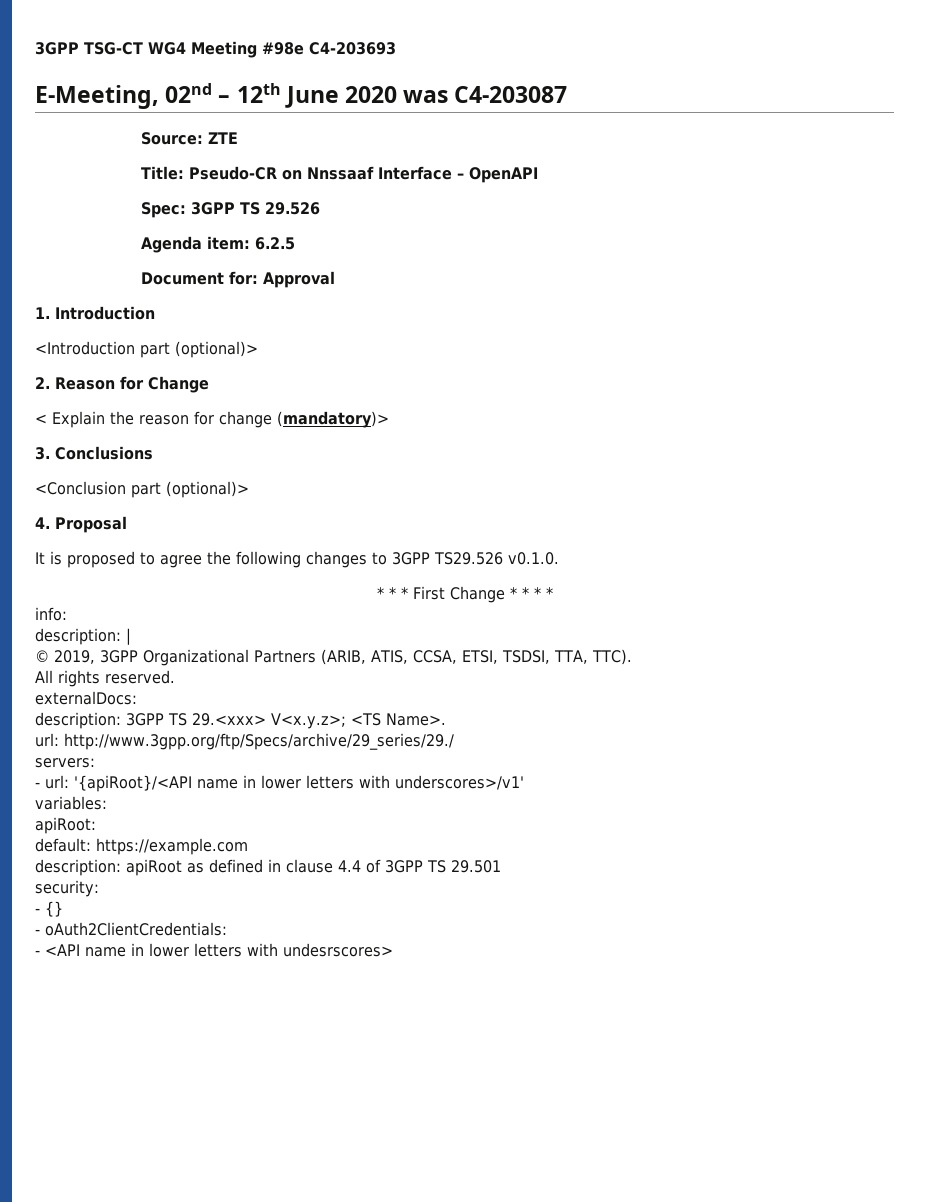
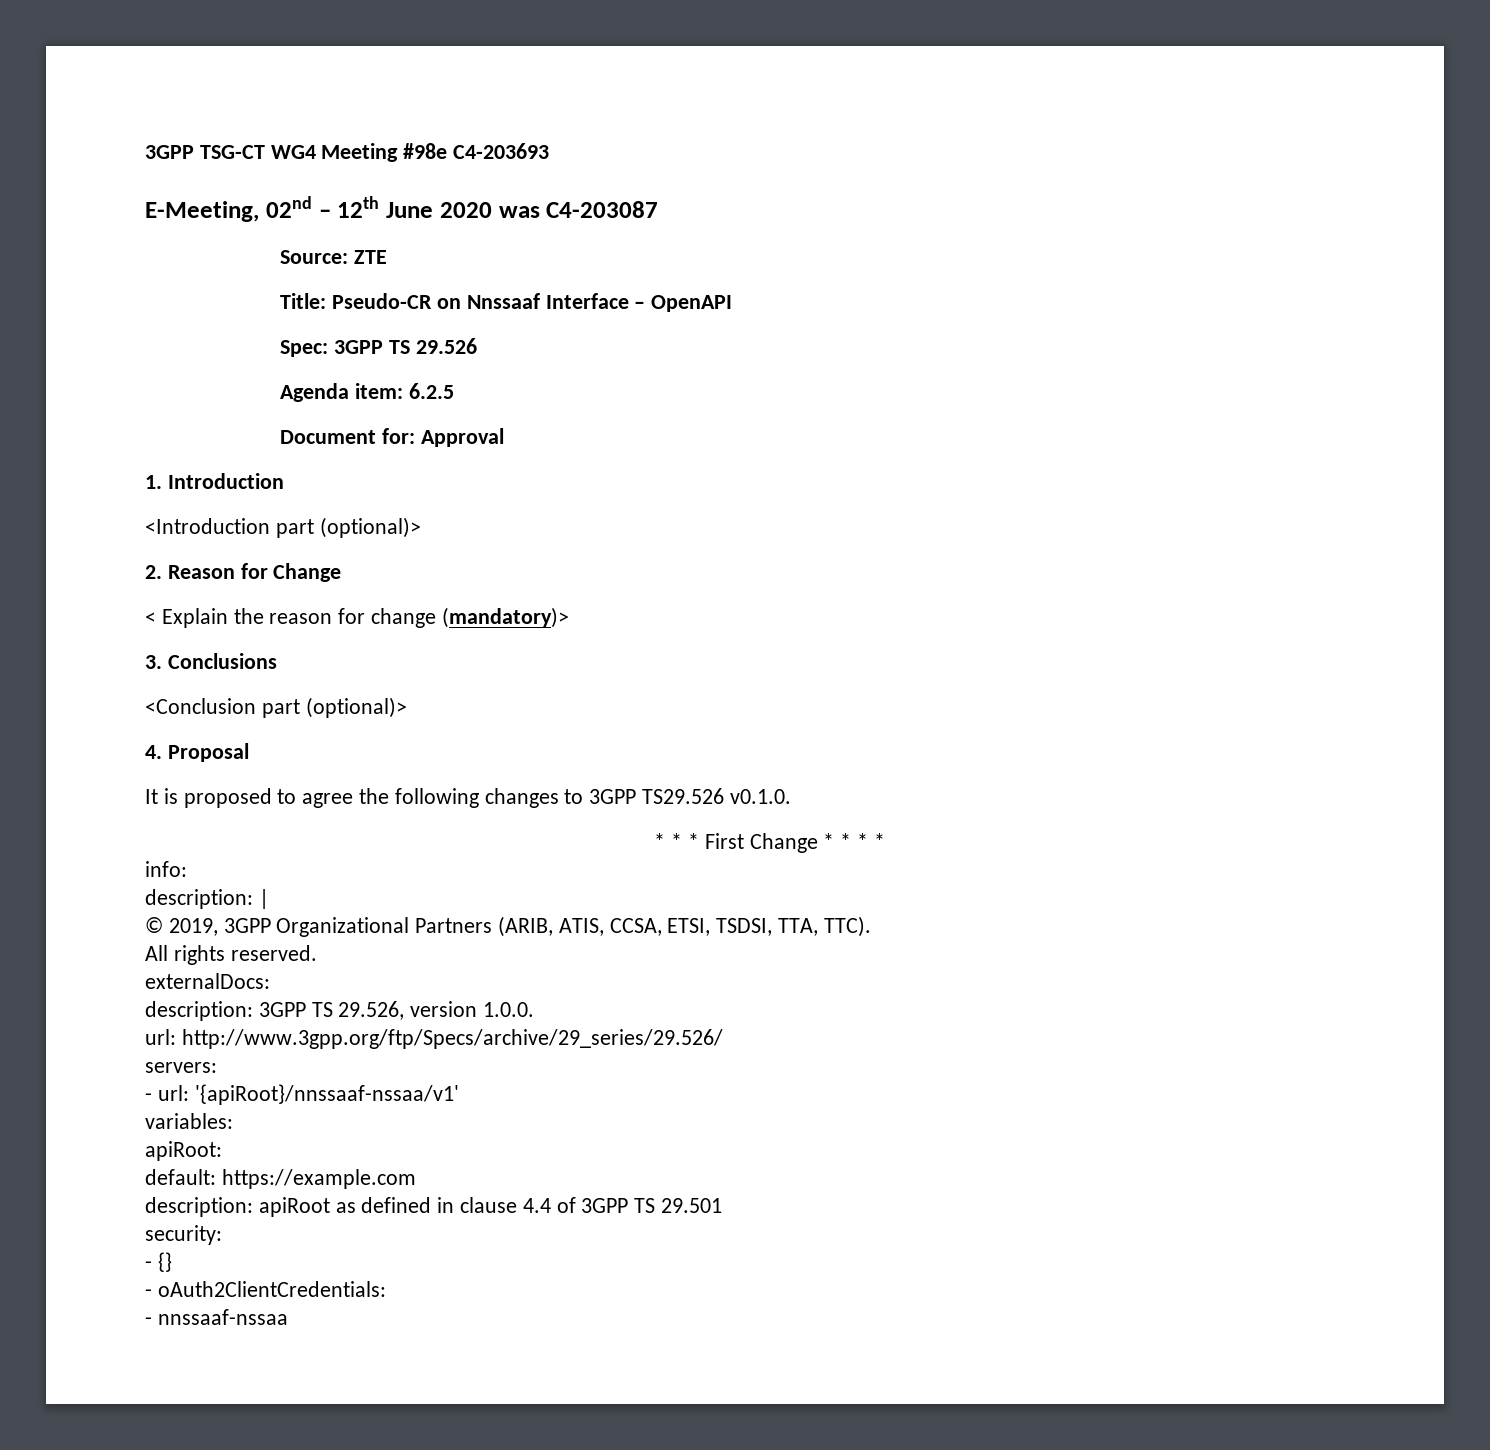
[192,713,446,729] [35,733,454,750] 29.<xxx> V<x.y.z>; <TS Name>. // url: http://www.3gpp.org/ftp/Specs/archive/29_series/29./ -> [338,1001,535,1020] [145,1029,723,1049] 29.526, version 1.0.0. // url: http://www.3gpp.org/ftp/Specs/archive/29_series/29.526/
[74,775,524,792] '{apiRoot}/<API name in lower letters with underscores>/v1' -> [194,1084,459,1105] '{apiRoot}/nnssaaf-nssaa/v1'
[45,943,393,957] <API name in lower letters with undesrscores> -> [157,1309,288,1325] nnssaaf-nssaa

